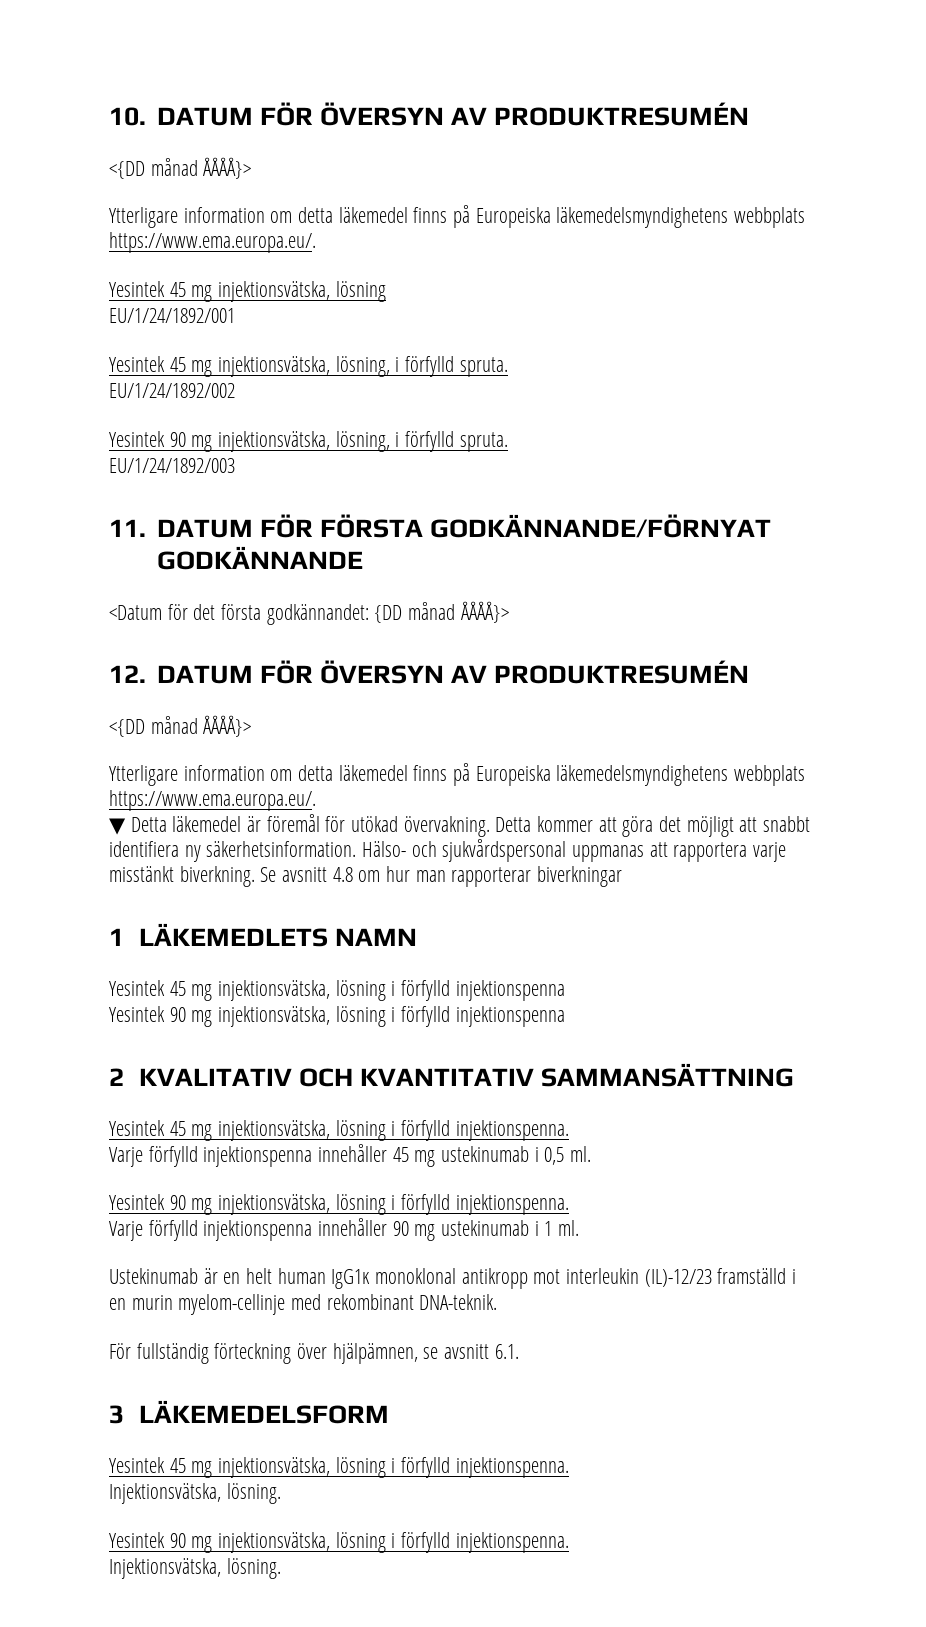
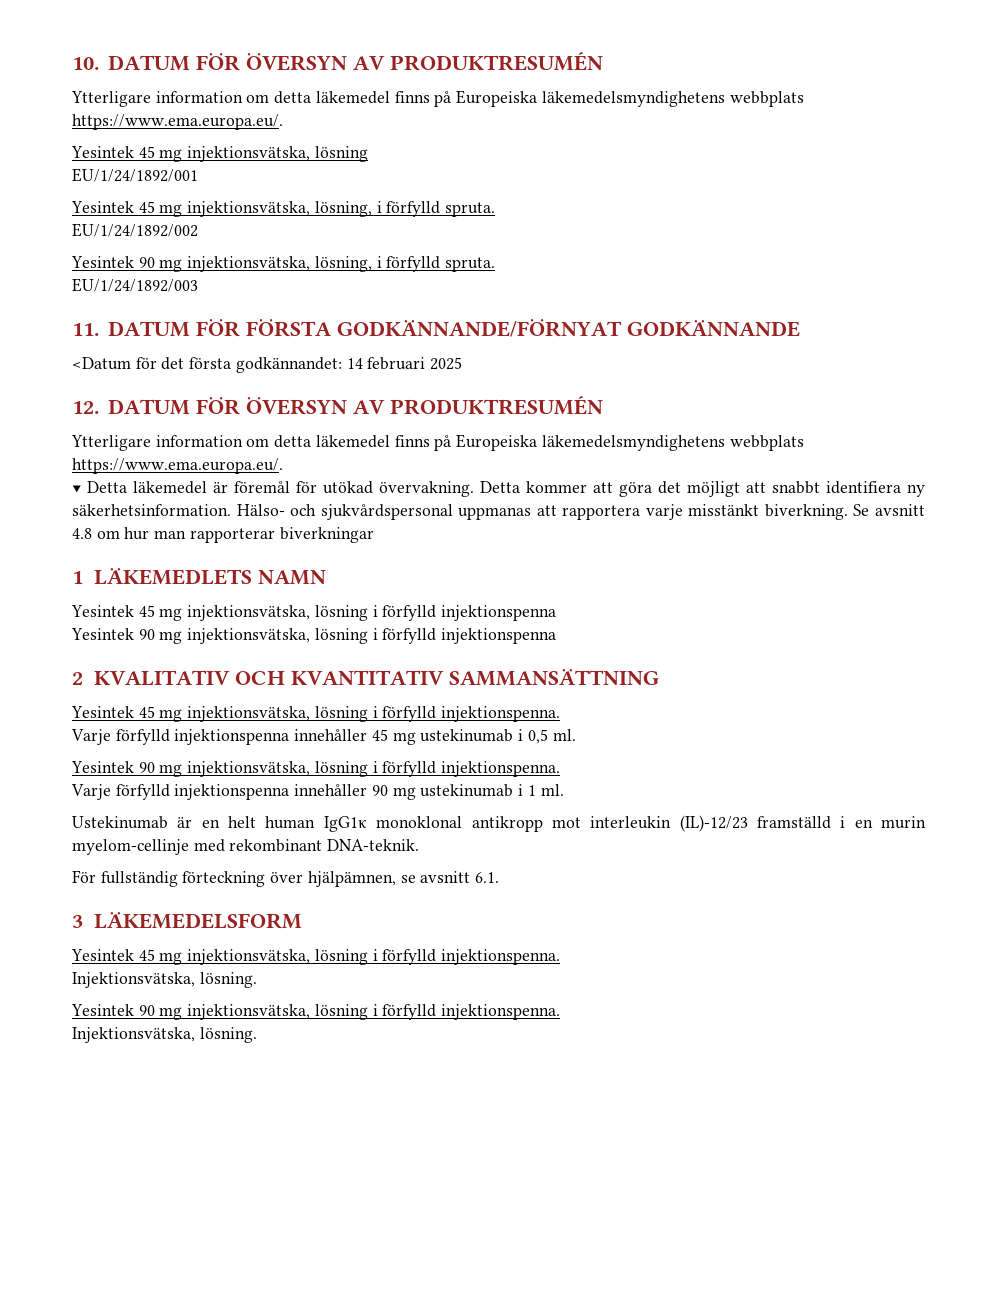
[109,157,252,179] // <{DD månad ÅÅÅÅ}> -> (603, 61) none
[374,601,509,623] {DD månad ÅÅÅÅ}> -> [346,357,463,370] 14 februari 2025
[109,715,252,737] // <{DD månad ÅÅÅÅ}> -> (603, 405) none

